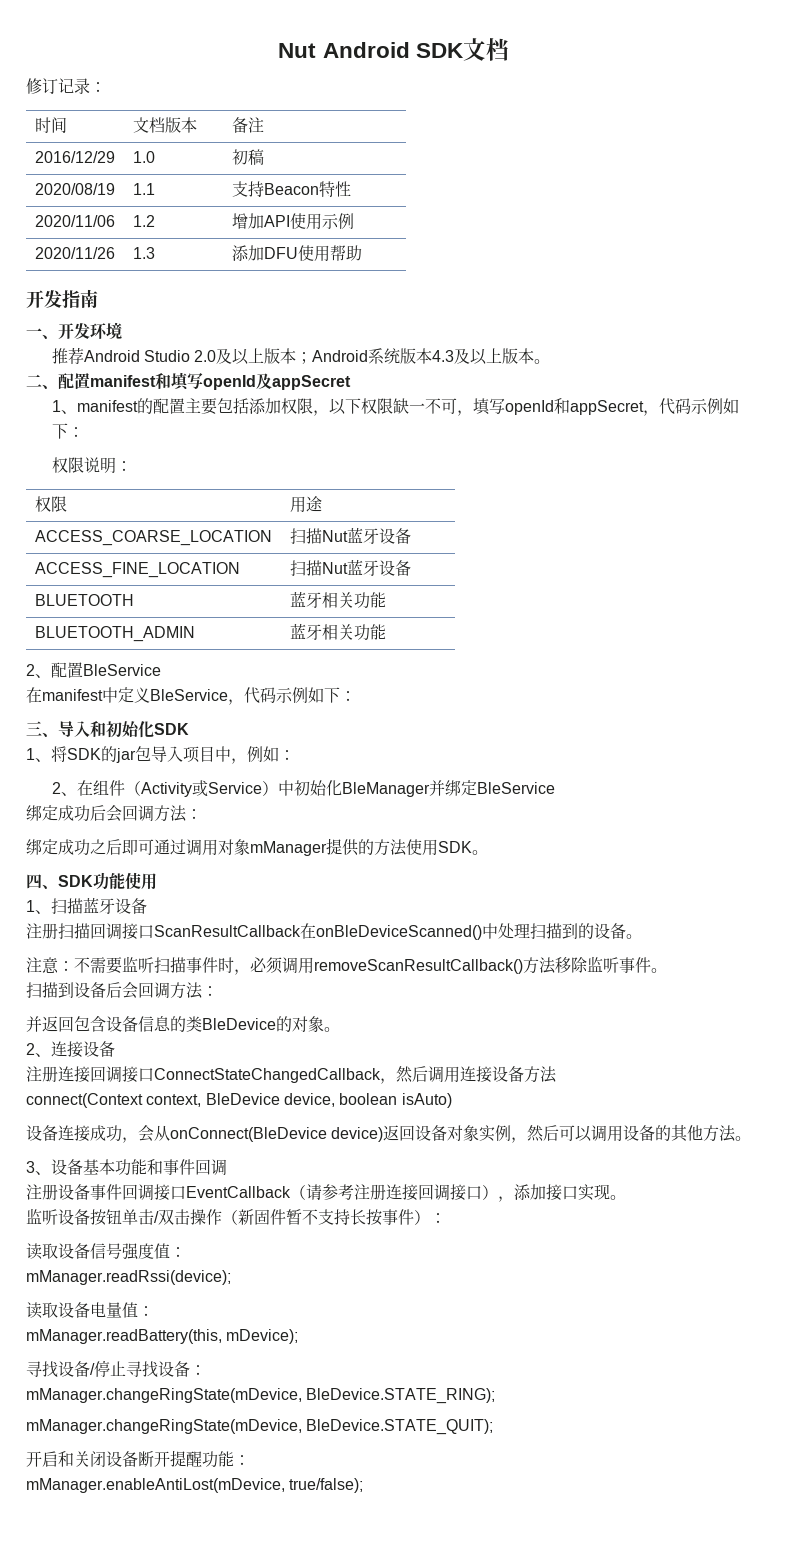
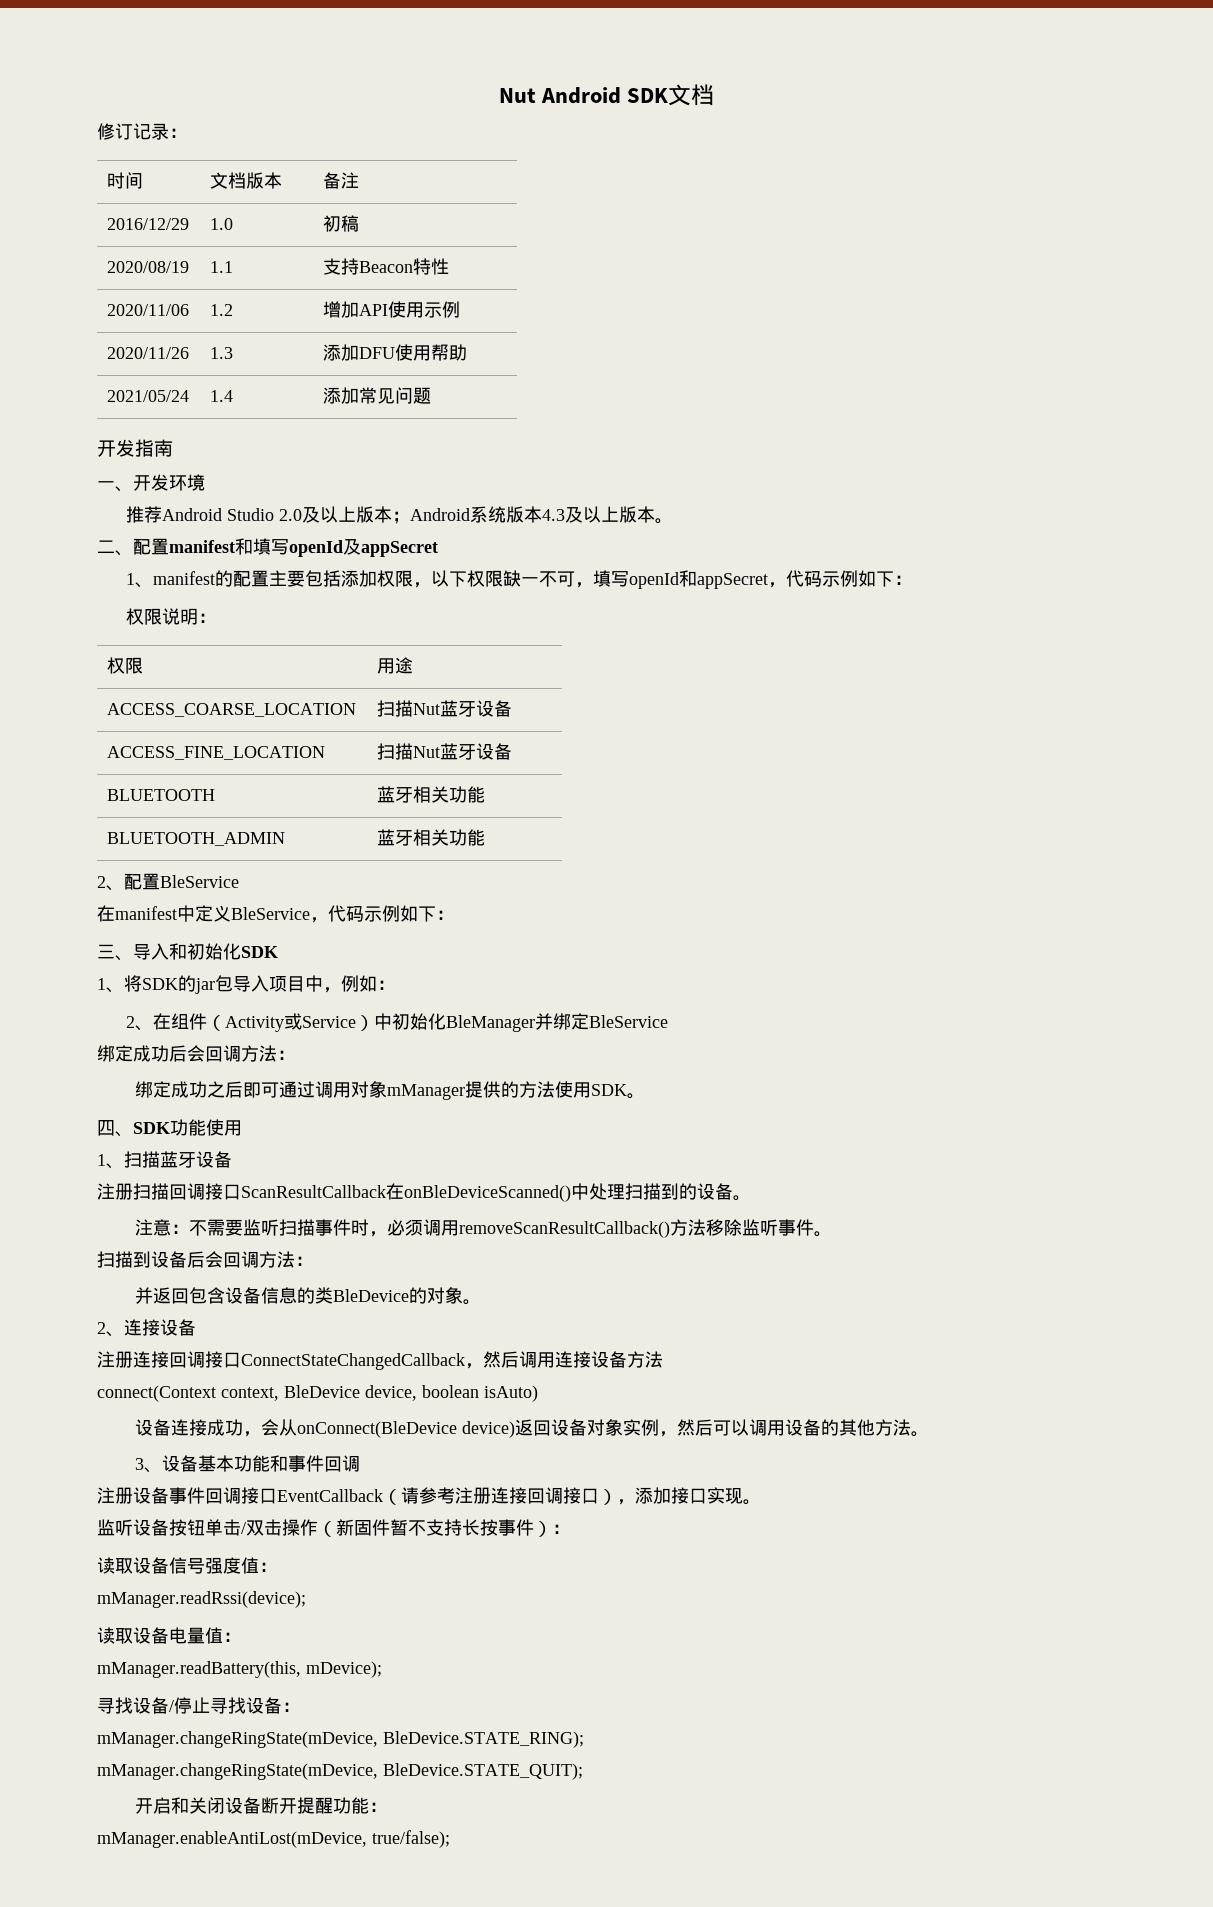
(362, 253) none -> [107,390,190,402] [210,390,234,402] [323,387,432,404] // 2021/05/24 | 1.4 | 添加常见问题

